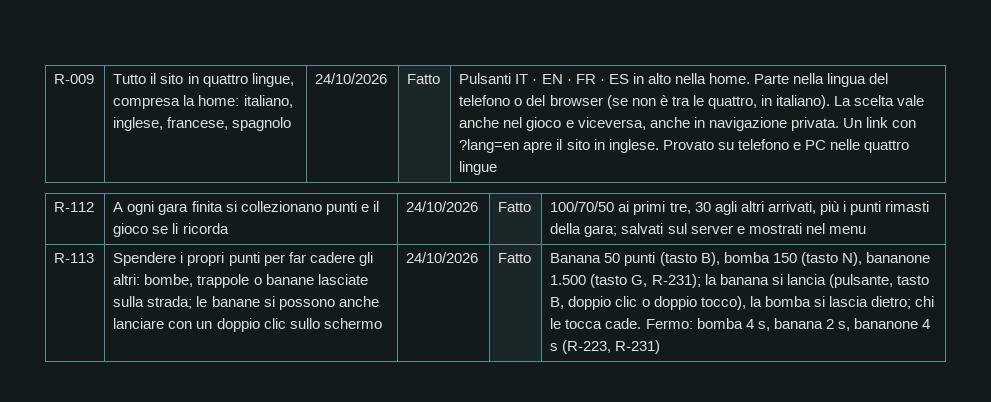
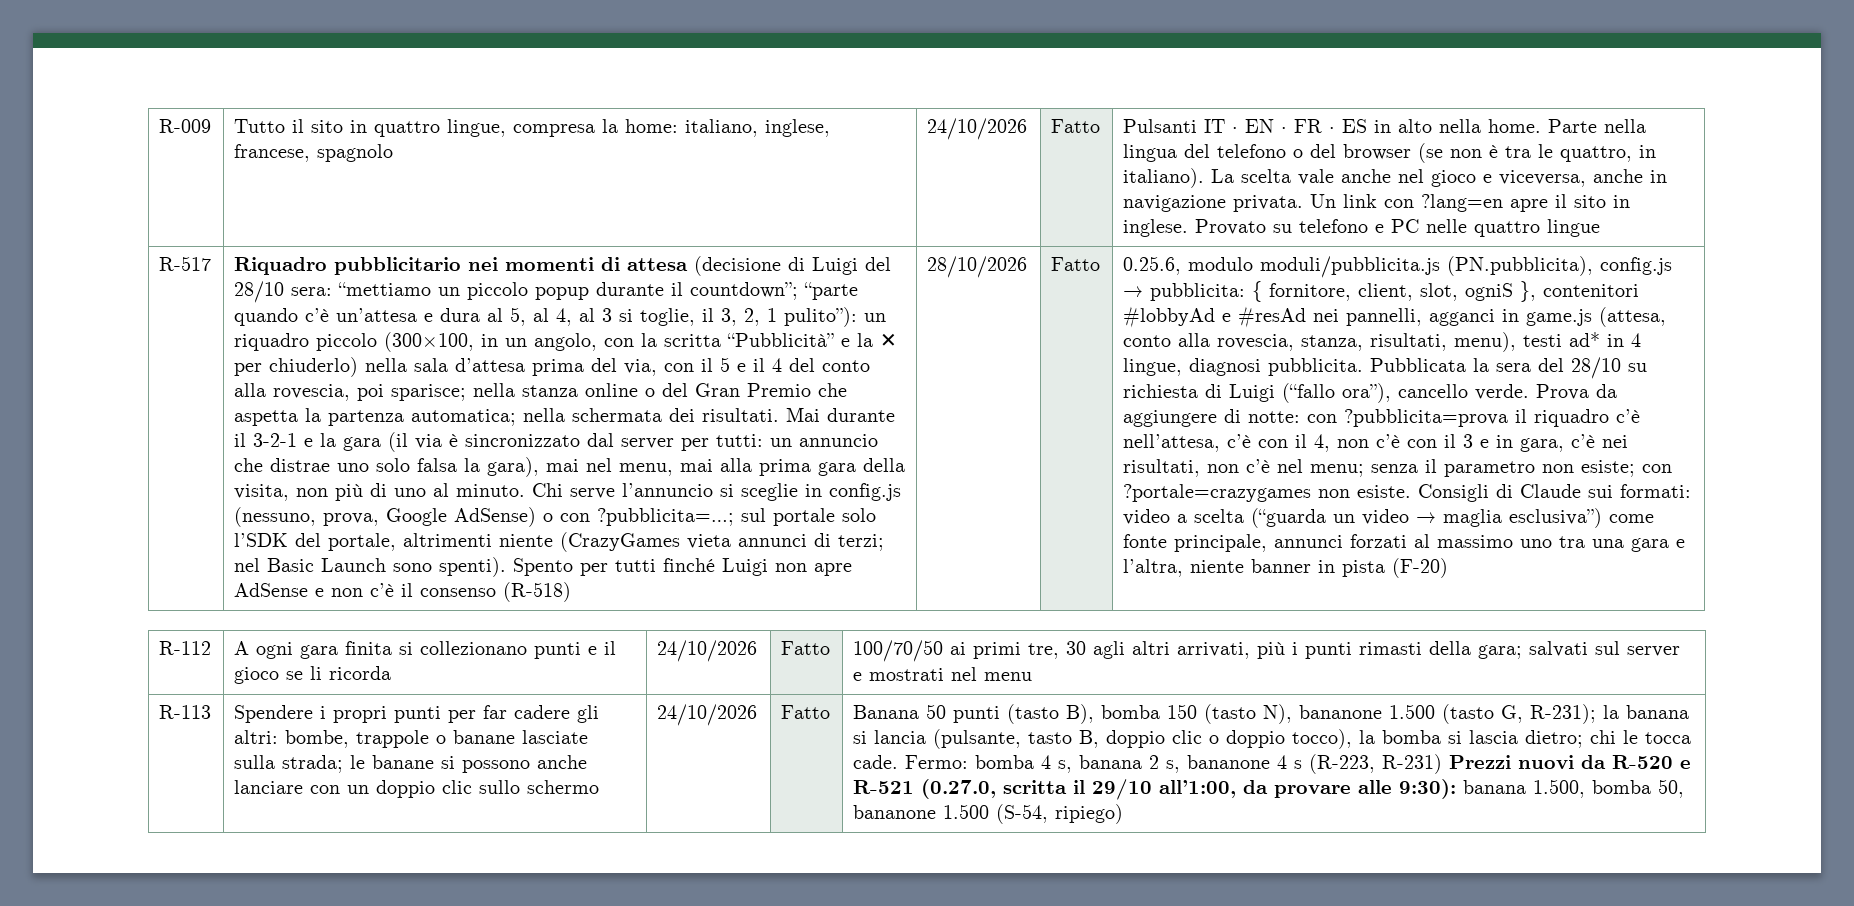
(498, 168) none -> [159,256,212,271] [234,256,892,276] [234,281,859,303] [234,307,887,327] [234,332,898,352] [234,357,871,377] [234,383,848,401] [234,407,896,426] [234,432,879,452] [234,457,906,477] [234,483,902,501] [234,507,877,527] [234,532,885,552] [234,557,853,577] [234,582,572,602] [927,256,1028,278] [1051,257,1101,271] [1123,256,1673,278] [1123,281,1640,302] [1123,306,1667,328] [1123,332,1642,352] [1123,357,1648,379] [1123,383,1618,403] [1123,409,1641,427] [1123,434,1629,452] [1123,459,1673,477] [1123,484,1692,502] [1123,508,1655,528] [1123,534,1686,552] [1123,558,1449,578] // R-517 | Riquadro pubblicitario nei momenti di attesa (decisione di Luigi del 28/10 sera: “mettiamo un piccolo popup durante il countdown”; “parte quando c’è un’attesa e dura al 5, al 4, al 3 si toglie, il 3, 2, 1 pulito”): un riquadro piccolo (300×100, in un angolo, con la scritta “Pubblicità” e la ✕ per chiuderlo) nella sala d’attesa prima del via, con il 5 e il 4 del conto alla rovescia, poi sparisce; nella stanza online o del Gran Premio che aspetta la partenza automatica; nella schermata dei risultati. Mai durante il 3-2-1 e la gara (il via è sincronizzato dal server per tutti: un annuncio che distrae uno solo falsa la gara), mai nel menu, mai alla prima gara della visita, non più di uno al minuto. Chi serve l’annuncio si sceglie in config.js (nessuno, prova, Google AdSense) o con ?pubblicita=…; sul portale solo l’SDK del portale, altrimenti niente (CrazyGames vieta annunci di terzi; nel Basic Launch sono spenti). Spento per tutti finché Luigi non apre AdSense e non c’è il consenso (R-518) | 28/10/2026 | Fatto | 0.25.6, modulo moduli/pubblicita.js (PN.pubblicita), config.js → pubblicita: { fornitore, client, slot, ogniS }, contenitori #lobbyAd e #resAd nei pannelli, agganci in game.js (attesa, conto alla rovescia, stanza, risultati, menu), testi ad* in 4 lingue, diagnosi pubblicita. Pubblicata la sera del 28/10 su richiesta di Luigi (“fallo ora”), cancello verde. Prova da aggiungere di notte: con ?pubblicita=prova il riquadro c’è nell’attesa, c’è con il 4, non c’è con il 3 e in gara, c’è nei risultati, non c’è nel menu; senza il parametro non esiste; con ?portale=crazygames non esiste. Consigli di Claude sui formati: video a scelta (“guarda un video → maglia esclusiva”) come fonte principale, annunci forzati al massimo uno tra una gara e l’altra, niente banner in pista (F-20)
(661, 347) none -> [1449,755,1692,769] [853,779,1685,800] [853,804,1124,824] Prezzi nuovi da R-520 e R-521 (0.27.0, scritta il 29/10 all’1:00, da provare alle 9:30): banana 1.500, bomba 50, bananone 1.500 (S-54, ripiego)

